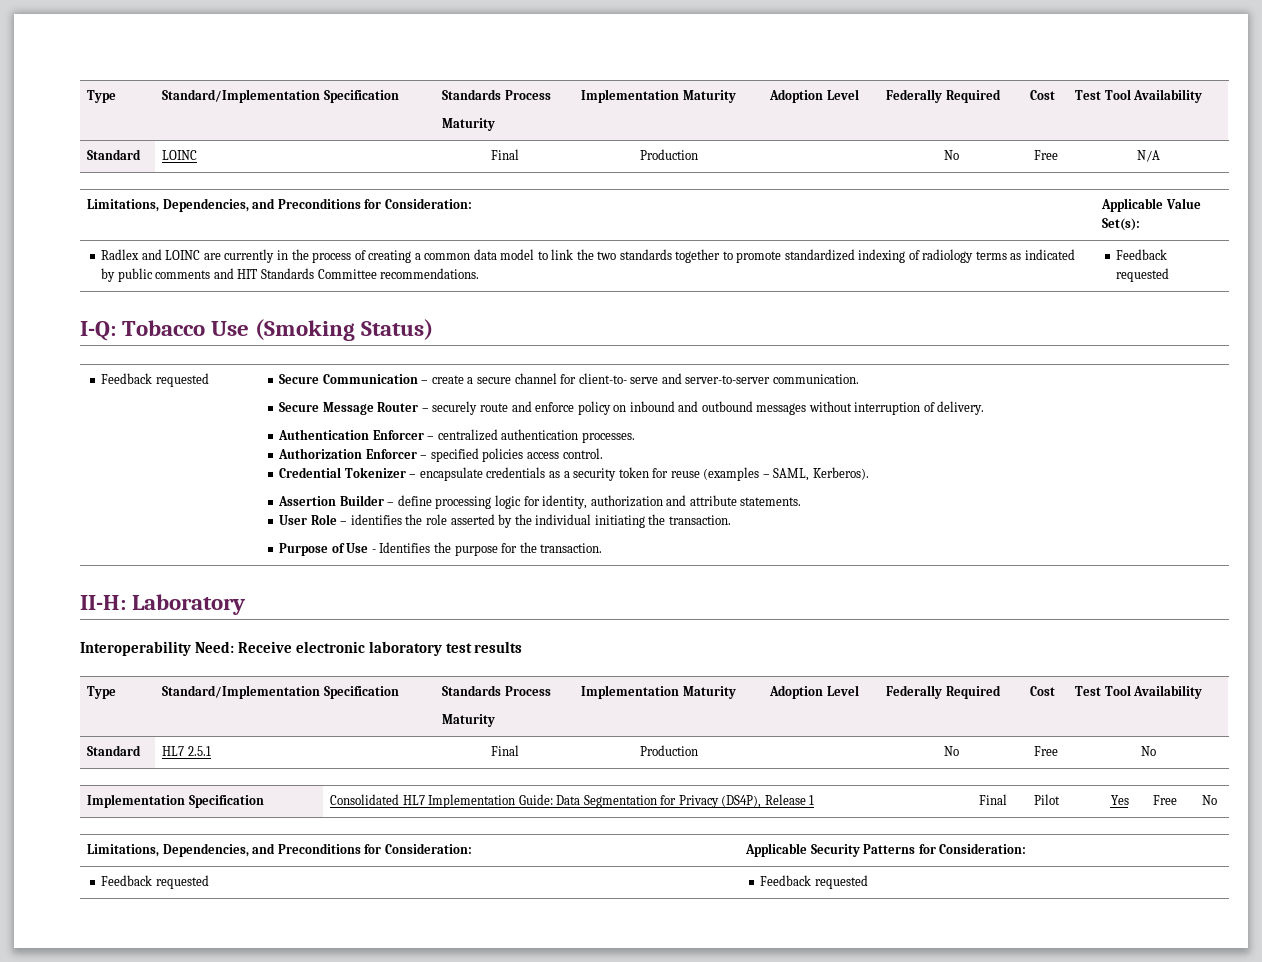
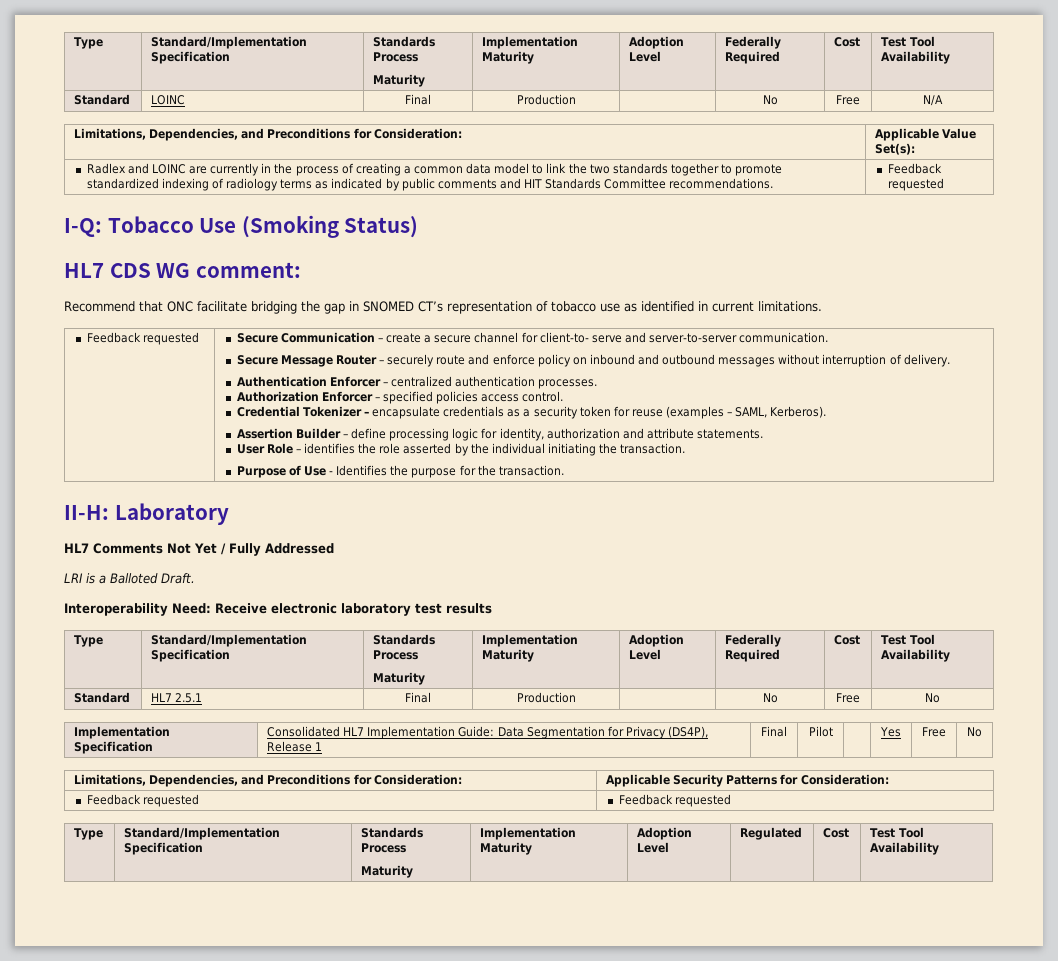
(434, 329) none -> [64,262,301,278] [64,301,822,314] // HL7 CDS WG comment: // Recommend that ONC facilitate bridging the gap in SNOMED CT’s representation of tobacco use as identified in current limitations.
(246, 604) none -> [64,543,334,556] [64,573,195,584] // HL7 Comments Not Yet / Fully Addressed // LRI is a Balloted Draft.
(868, 882) none -> [74,828,104,840] [124,827,281,840] [124,842,204,855] [361,827,424,838] [361,843,407,853] [361,865,414,878] [480,827,577,840] [480,842,533,855] [637,827,693,840] [637,842,670,853] [740,827,803,840] [823,828,850,838] [870,827,925,838] [870,842,940,855] // Type | Standard/Implementation Specification | Standards Process // Maturity | Implementation Maturity | Adoption Level | Regulated | Cost | Test Tool Availability

